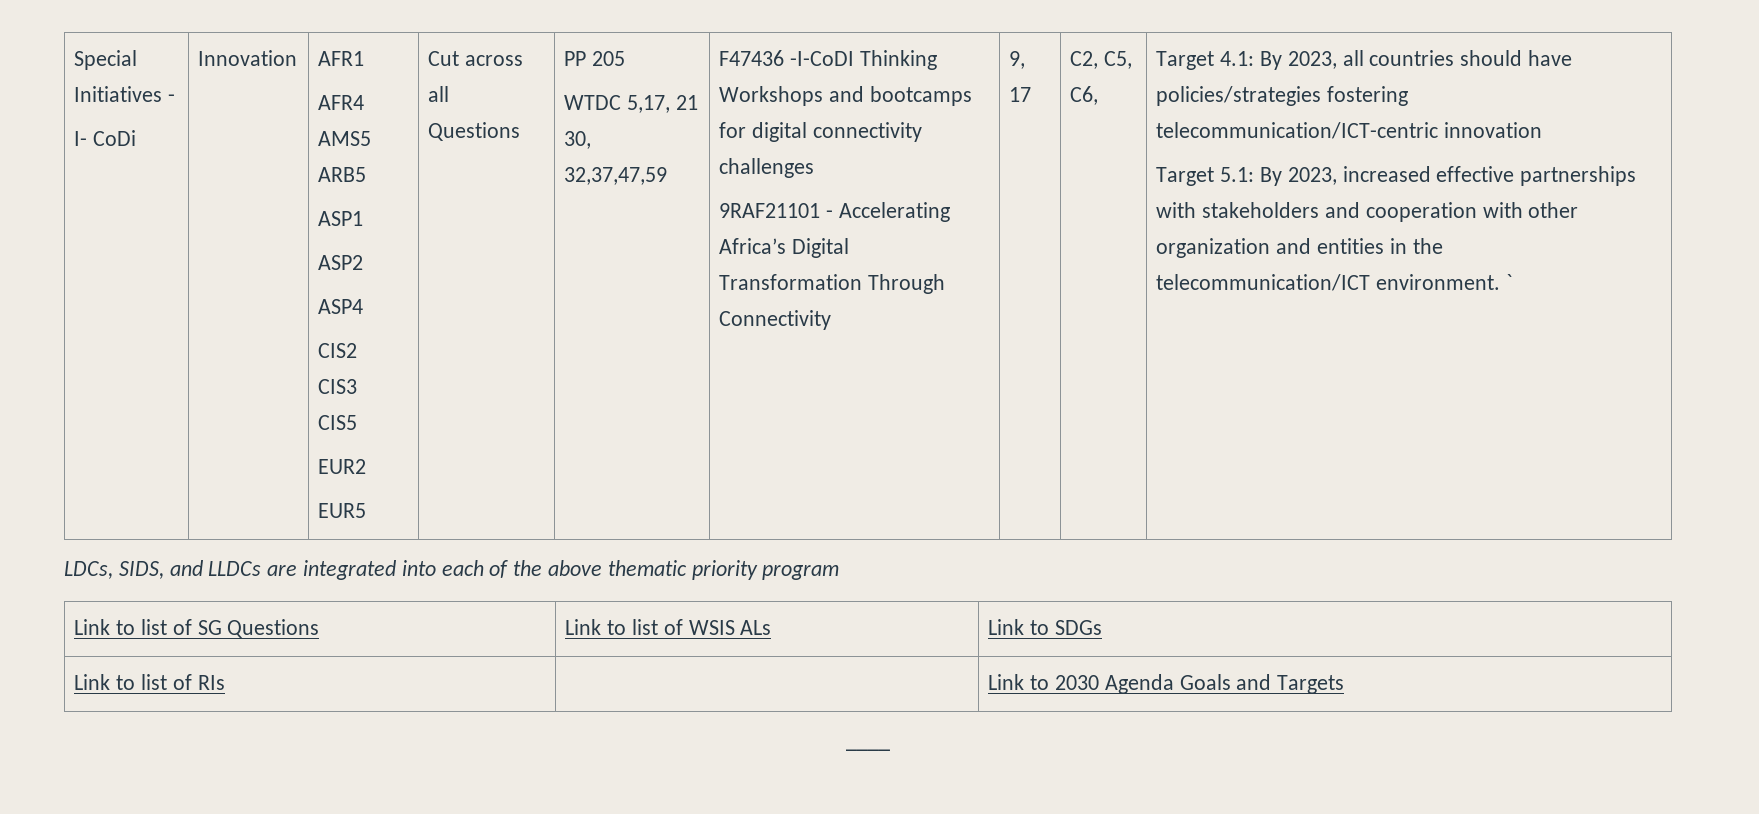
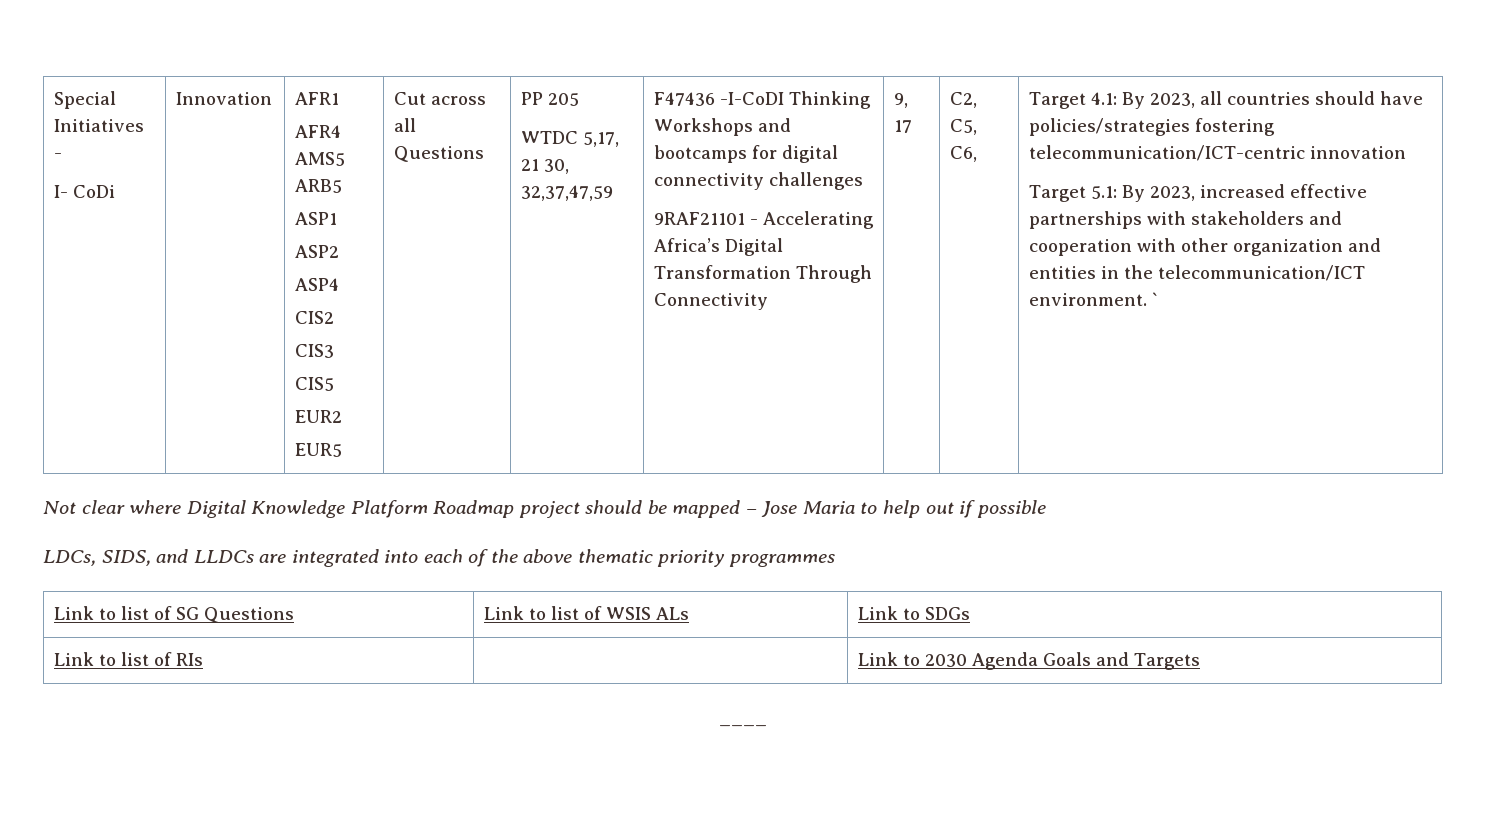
(1513, 282) none -> [43,500,1046,518] // Not clear where Digital Knowledge Platform Roadmap project should be mapped – Jose Maria to help out if possible
[762,565,840,580] program -> [728,554,835,567] programmes

